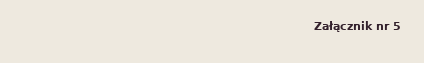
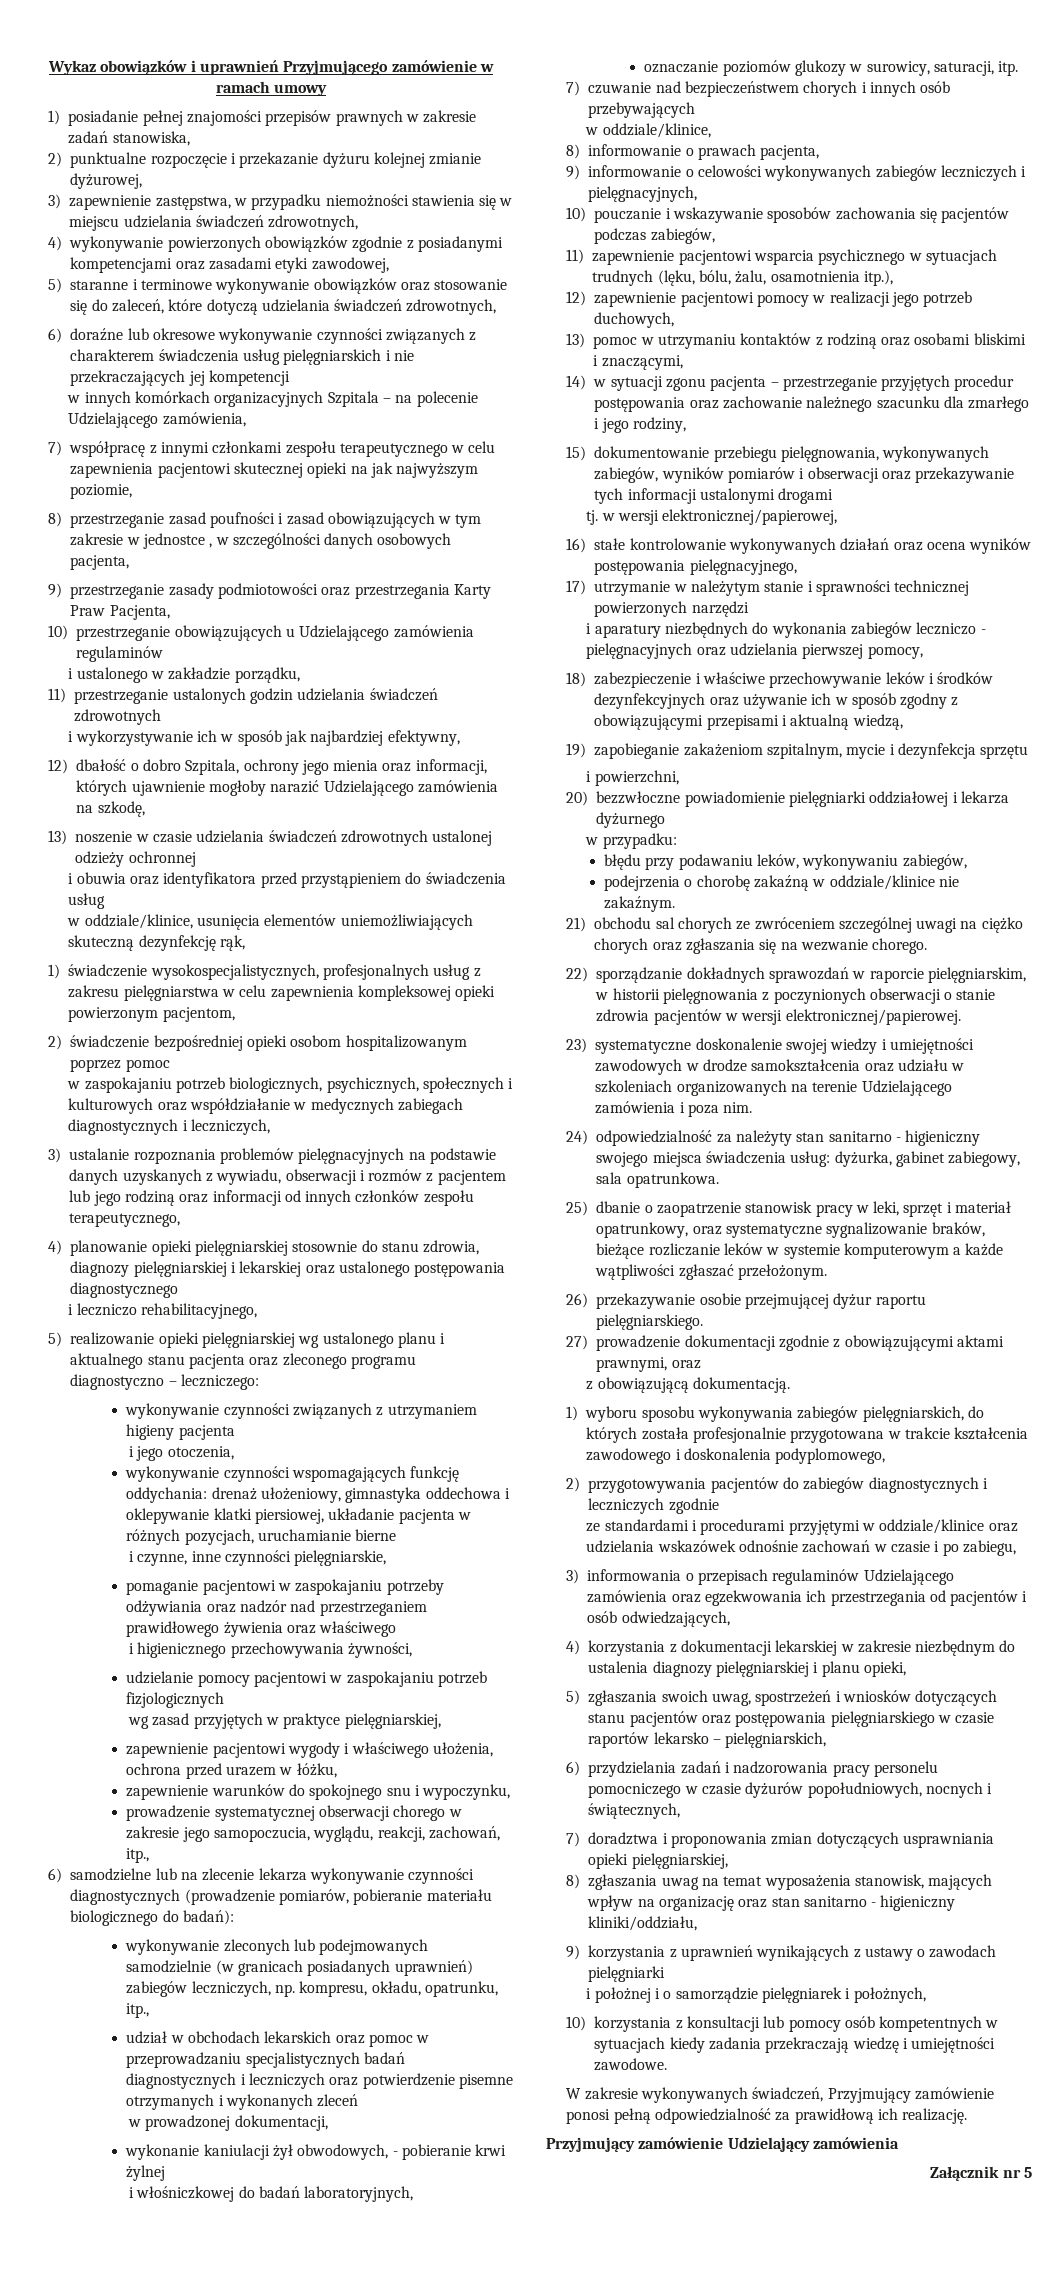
(314, 26) none -> [48,60,494,75] [215,81,328,96] [48,110,477,126] [68,131,190,146] [48,152,482,168] [70,173,143,189] [48,194,513,210] [69,215,359,231] [48,236,503,252] [70,257,389,273] [48,278,508,294] [70,299,497,315] [48,328,477,344] [70,349,414,365] [70,370,290,386] [67,391,478,407] [68,412,246,428] [48,441,496,457] [70,462,479,478] [70,484,133,499] [48,512,482,528] [70,533,452,549] [70,555,130,570] [48,583,491,599] [70,605,170,620] [48,625,474,641] [76,646,164,662] [68,667,300,683] [48,688,438,704] [74,709,162,725] [68,730,460,746] [48,759,487,775] [76,780,498,796] [76,801,145,817] [48,830,493,846] [75,851,196,867] [68,872,506,888] [68,893,106,909] [67,914,473,930] [68,935,246,951] [48,964,481,980] [68,985,496,1001] [68,1007,235,1022] [48,1035,467,1051] [70,1059,170,1072] [67,1077,514,1093] [68,1098,464,1114] [68,1119,271,1135] [48,1148,496,1164] [69,1169,506,1185] [69,1190,474,1206] [69,1213,181,1227] [48,1240,480,1256] [70,1261,506,1277] [70,1282,179,1298] [68,1303,258,1319] [48,1332,446,1348] [70,1353,416,1369] [70,1374,259,1390] [125,1403,477,1419] [126,1424,235,1440] [129,1446,234,1461] [125,1466,460,1482] [126,1487,511,1503] [126,1508,472,1524] [126,1529,397,1545] [129,1550,387,1566] [126,1579,444,1595] [126,1600,427,1616] [126,1621,397,1637] [129,1642,413,1658] [126,1671,488,1687] [126,1692,225,1708] [128,1713,441,1729] [126,1742,494,1758] [126,1763,337,1779] [126,1784,511,1800] [126,1805,462,1821] [126,1826,501,1842] [126,1848,150,1863] [48,1868,475,1884] [70,1889,492,1905] [70,1910,234,1926] [125,1939,429,1955] [126,1960,473,1976] [126,1981,499,1997] [126,2003,150,2018] [126,2031,430,2047] [126,2052,406,2068] [126,2073,514,2089] [126,2094,359,2110] [128,2115,328,2131] [125,2144,507,2160] [126,2165,166,2181] [129,2186,414,2202] [644,60,1019,76] [566,81,951,97] [588,102,696,118] [585,123,711,138] [566,144,820,160] [566,165,1027,181] [588,186,698,202] [566,207,1010,223] [594,228,715,244] [566,249,997,265] [592,270,893,286] [566,291,973,307] [594,312,675,328] [566,333,1026,349] [593,355,683,370] [566,375,1015,391] [594,396,1030,412] [594,417,686,433] [566,446,990,462] [594,467,1015,483] [594,488,834,504] [586,509,838,525] [566,538,1032,554] [594,559,797,575] [566,580,970,596] [594,601,749,617] [586,622,986,638] [586,643,923,659] [566,672,994,688] [594,693,959,709] [594,714,903,730] [566,743,1029,759] [586,770,679,786] [566,791,1009,807] [596,812,666,828] [585,833,677,849] [604,854,967,870] [604,875,959,891] [604,896,676,912] [566,917,1023,933] [594,938,928,954] [566,967,1026,983] [595,988,996,1004] [596,1009,961,1025] [566,1038,974,1054] [595,1059,965,1075] [595,1080,952,1096] [595,1101,753,1117] [566,1130,981,1146] [596,1151,1021,1167] [596,1172,719,1188] [566,1201,1012,1217] [596,1222,985,1238] [596,1243,1004,1259] [595,1264,827,1280] [566,1293,926,1309] [596,1314,704,1330] [566,1335,1004,1351] [596,1357,701,1372] [586,1377,791,1393] [566,1406,985,1422] [586,1427,1029,1443] [586,1448,886,1464] [566,1477,988,1493] [588,1498,719,1514] [586,1519,1018,1535] [586,1540,1016,1556] [566,1569,954,1585] [587,1590,1028,1606] [587,1611,730,1627] [566,1640,1016,1656] [588,1661,906,1677] [566,1690,998,1706] [588,1711,995,1727] [588,1732,827,1748] [566,1761,938,1777] [588,1782,993,1798] [588,1803,681,1819] [566,1832,994,1848] [588,1853,728,1869] [566,1874,993,1890] [587,1895,956,1911] [588,1916,698,1931] [566,1945,997,1961] [588,1966,666,1982] [586,1987,926,2003] [566,2016,999,2032] [594,2037,996,2053] [594,2058,668,2071] [566,2087,994,2103] [566,2108,968,2124] [546,2137,899,2152] Wykaz obowiązków i uprawnień Przyjmującego zamówienie w ramach umowy // 1) posiadanie pełnej znajomości przepisów prawnych w zakresie zadań stanowiska, // 2) punktualne rozpoczęcie i przekazanie dyżuru kolejnej zmianie dyżurowej, // 3) zapewnienie zastępstwa, w przypadku niemożności stawienia się w miejscu udzielania świadczeń zdrowotnych, // 4) wykonywanie powierzonych obowiązków zgodnie z posiadanymi kompetencjami oraz zasadami etyki zawodowej, // 5) staranne i terminowe wykonywanie obowiązków oraz stosowanie się do zaleceń, które dotyczą udzielania świadczeń zdrowotnych, // 6) doraźne lub okresowe wykonywanie czynności związanych z charakterem świadczenia usług pielęgniarskich i nie przekraczających jej kompetencji // w innych komórkach organizacyjnych Szpitala – na polecenie Udzielającego zamówienia, // 7) współpracę z innymi członkami zespołu terapeutycznego w celu zapewnienia pacjentowi skutecznej opieki na jak najwyższym poziomie, // 8) przestrzeganie zasad poufności i zasad obowiązujących w tym zakresie w jednostce , w szczególności danych osobowych pacjenta, // 9) przestrzeganie zasady podmiotowości oraz przestrzegania Karty Praw Pacjenta, // 10) przestrzeganie obowiązujących u Udzielającego zamówienia regulaminów // i ustalonego w zakładzie porządku, // 11) przestrzeganie ustalonych godzin udzielania świadczeń zdrowotnych // i wykorzystywanie ich w sposób jak najbardziej efektywny, // 12) dbałość o dobro Szpitala, ochrony jego mienia oraz informacji, których ujawnienie mogłoby narazić Udzielającego zamówienia na szkodę, // 13) noszenie w czasie udzielania świadczeń zdrowotnych ustalonej odzieży ochronnej // i obuwia oraz identyfikatora przed przystąpieniem do świadczenia usług // w oddziale/klinice, usunięcia elementów uniemożliwiających skuteczną dezynfekcję rąk, // 1) świadczenie wysokospecjalistycznych, profesjonalnych usług z zakresu pielęgniarstwa w celu zapewnienia kompleksowej opieki powierzonym pacjentom, // 2) świadczenie bezpośredniej opieki osobom hospitalizowanym poprzez pomoc // w zaspokajaniu potrzeb biologicznych, psychicznych, społecznych i kulturowych oraz współdziałanie w medycznych zabiegach diagnostycznych i leczniczych, // 3) ustalanie rozpoznania problemów pielęgnacyjnych na podstawie danych uzyskanych z wywiadu, obserwacji i rozmów z pacjentem lub jego rodziną oraz informacji od innych członków zespołu terapeutycznego, // 4) planowanie opieki pielęgniarskiej stosownie do stanu zdrowia, diagnozy pielęgniarskiej i lekarskiej oraz ustalonego postępowania diagnostycznego // i leczniczo rehabilitacyjnego, // 5) realizowanie opieki pielęgniarskiej wg ustalonego planu i aktualnego stanu pacjenta oraz zleconego programu diagnostyczno – leczniczego: // wykonywanie czynności związanych z utrzymaniem higieny pacjenta // i jego otoczenia, // wykonywanie czynności wspomagających funkcję oddychania: drenaż ułożeniowy, gimnastyka oddechowa i oklepywanie klatki piersiowej, układanie pacjenta w różnych pozycjach, uruchamianie bierne // i czynne, inne czynności pielęgniarskie, // pomaganie pacjentowi w zaspokajaniu potrzeby odżywiania oraz nadzór nad przestrzeganiem prawidłowego żywienia oraz właściwego // i higienicznego przechowywania żywności, // udzielanie pomocy pacjentowi w zaspokajaniu potrzeb fizjologicznych // wg zasad przyjętych w praktyce pielęgniarskiej, // zapewnienie pacjentowi wygody i właściwego ułożenia, ochrona przed urazem w łóżku, // zapewnienie warunków do spokojnego snu i wypoczynku, // prowadzenie systematycznej obserwacji chorego w zakresie jego samopoczucia, wyglądu, reakcji, zachowań, itp., // 6) samodzielne lub na zlecenie lekarza wykonywanie czynności diagnostycznych (prowadzenie pomiarów, pobieranie materiału biologicznego do badań): // wykonywanie zleconych lub podejmowanych samodzielnie (w granicach posiadanych uprawnień) zabiegów leczniczych, np. kompresu, okładu, opatrunku, itp., // udział w obchodach lekarskich oraz pomoc w przeprowadzaniu specjalistycznych badań diagnostycznych i leczniczych oraz potwierdzenie pisemne otrzymanych i wykonanych zleceń // w prowadzonej dokumentacji, // wykonanie kaniulacji żył obwodowych, - pobieranie krwi żylnej // i włośniczkowej do badań laboratoryjnych, // oznaczanie poziomów glukozy w surowicy, saturacji, itp. // 7) czuwanie nad bezpieczeństwem chorych i innych osób przebywających // w oddziale/klinice, // 8) informowanie o prawach pacjenta, // 9) informowanie o celowości wykonywanych zabiegów leczniczych i pielęgnacyjnych, // 10) pouczanie i wskazywanie sposobów zachowania się pacjentów podczas zabiegów, // 11) zapewnienie pacjentowi wsparcia psychicznego w sytuacjach trudnych (lęku, bólu, żalu, osamotnienia itp.), // 12) zapewnienie pacjentowi pomocy w realizacji jego potrzeb duchowych, // 13) pomoc w utrzymaniu kontaktów z rodziną oraz osobami bliskimi i znaczącymi, // 14) w sytuacji zgonu pacjenta – przestrzeganie przyjętych procedur postępowania oraz zachowanie należnego szacunku dla zmarłego i jego rodziny, // 15) dokumentowanie przebiegu pielęgnowania, wykonywanych zabiegów, wyników pomiarów i obserwacji oraz przekazywanie tych informacji ustalonymi drogami // tj. w wersji elektronicznej/papierowej, // 16) stałe kontrolowanie wykonywanych działań oraz ocena wyników postępowania pielęgnacyjnego, // 17) utrzymanie w należytym stanie i sprawności technicznej powierzonych narzędzi // i aparatury niezbędnych do wykonania zabiegów leczniczo - pielęgnacyjnych oraz udzielania pierwszej pomocy, // 18) zabezpieczenie i właściwe przechowywanie leków i środków dezynfekcyjnych oraz używanie ich w sposób zgodny z obowiązującymi przepisami i aktualną wiedzą, // 19) zapobieganie zakażeniom szpitalnym, mycie i dezynfekcja sprzętu // i powierzchni, // 20) bezzwłoczne powiadomienie pielęgniarki oddziałowej i lekarza dyżurnego // w przypadku: // błędu przy podawaniu leków, wykonywaniu zabiegów, // podejrzenia o chorobę zakaźną w oddziale/klinice nie zakaźnym. // 21) obchodu sal chorych ze zwróceniem szczególnej uwagi na ciężko chorych oraz zgłaszania się na wezwanie chorego. // 22) sporządzanie dokładnych sprawozdań w raporcie pielęgniarskim, w historii pielęgnowania z poczynionych obserwacji o stanie zdrowia pacjentów w wersji elektronicznej/papierowej. // 23) systematyczne doskonalenie swojej wiedzy i umiejętności zawodowych w drodze samokształcenia oraz udziału w szkoleniach organizowanych na terenie Udzielającego zamówienia i poza nim. // 24) odpowiedzialność za należyty stan sanitarno - higieniczny swojego miejsca świadczenia usług: dyżurka, gabinet zabiegowy, sala opatrunkowa. // 25) dbanie o zaopatrzenie stanowisk pracy w leki, sprzęt i materiał opatrunkowy, oraz systematyczne sygnalizowanie braków, bieżące rozliczanie leków w systemie komputerowym a każde wątpliwości zgłaszać przełożonym. // 26) przekazywanie osobie przejmującej dyżur raportu pielęgniarskiego. // 27) prowadzenie dokumentacji zgodnie z obowiązującymi aktami prawnymi, oraz // z obowiązującą dokumentacją. // 1) wyboru sposobu wykonywania zabiegów pielęgniarskich, do których została profesjonalnie przygotowana w trakcie kształcenia zawodowego i doskonalenia podyplomowego, // 2) przygotowywania pacjentów do zabiegów diagnostycznych i leczniczych zgodnie // ze standardami i procedurami przyjętymi w oddziale/klinice oraz udzielania wskazówek odnośnie zachowań w czasie i po zabiegu, // 3) informowania o przepisach regulaminów Udzielającego zamówienia oraz egzekwowania ich przestrzegania od pacjentów i osób odwiedzających, // 4) korzystania z dokumentacji lekarskiej w zakresie niezbędnym do ustalenia diagnozy pielęgniarskiej i planu opieki, // 5) zgłaszania swoich uwag, spostrzeżeń i wniosków dotyczących stanu pacjentów oraz postępowania pielęgniarskiego w czasie raportów lekarsko – pielęgniarskich, // 6) przydzielania zadań i nadzorowania pracy personelu pomocniczego w czasie dyżurów popołudniowych, nocnych i świątecznych, // 7) doradztwa i proponowania zmian dotyczących usprawniania opieki pielęgniarskiej, // 8) zgłaszania uwag na temat wyposażenia stanowisk, mających wpływ na organizację oraz stan sanitarno - higieniczny kliniki/oddziału, // 9) korzystania z uprawnień wynikających z ustawy o zawodach pielęgniarki // i położnej i o samorządzie pielęgniarek i położnych, // 10) korzystania z konsultacji lub pomocy osób kompetentnych w sytuacjach kiedy zadania przekraczają wiedzę i umiejętności zawodowe. // W zakresie wykonywanych świadczeń, Przyjmujący zamówienie ponosi pełną odpowiedzialność za prawidłową ich realizację. // Przyjmujący zamówienie Udzielający zamówienia //

